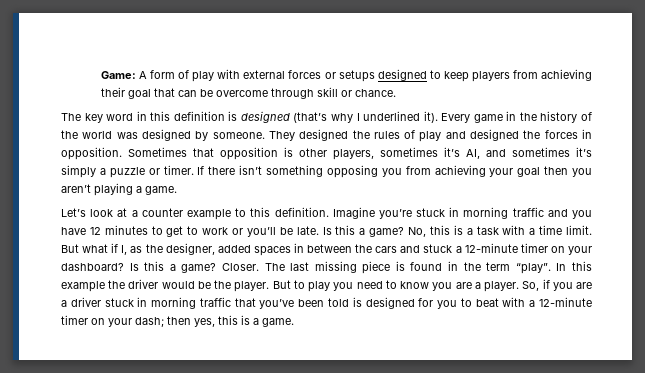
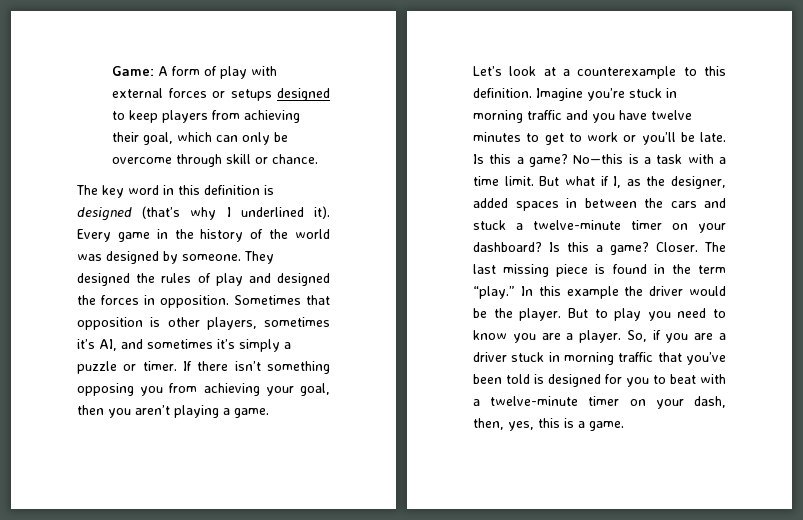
[127,88,197,99] goal that can -> [143,132,271,145] goal, which can only
[517,167,541,177] goal -> [300,383,330,396] goal,
[141,208,231,220] counter example -> [577,66,677,79] counterexample
[89,227,101,235] 12 -> [651,110,692,120] twelve
[408,225,450,237] No, this -> [573,154,624,164] No—this
[464,243,518,253] 12-minute -> [533,220,621,230] twelve-minute
[515,263,551,274] “play”. -> [473,286,515,299] “play.”
[538,297,592,307] [61,315,191,327] 12-minute timer on your dash; then -> [490,396,726,409] [473,418,504,430] twelve-minute timer on your dash, then,

